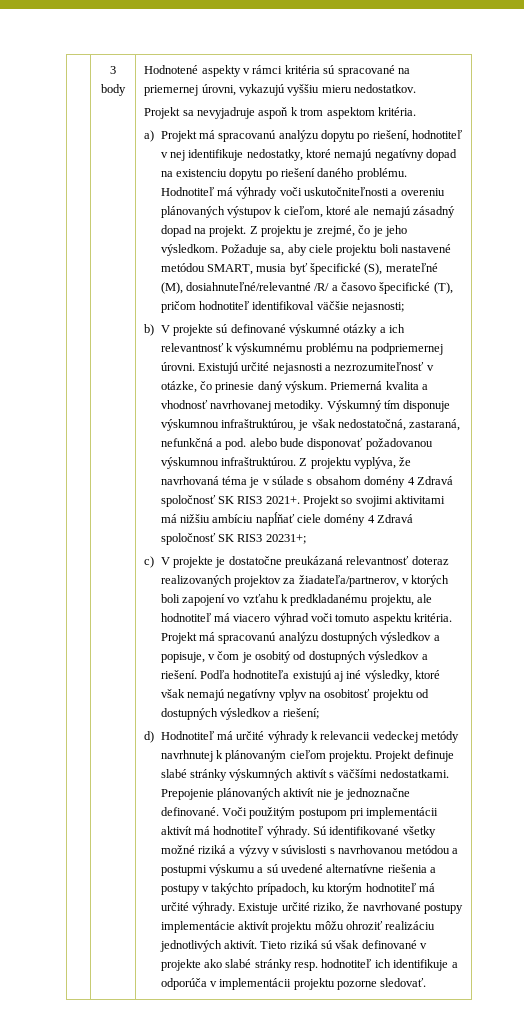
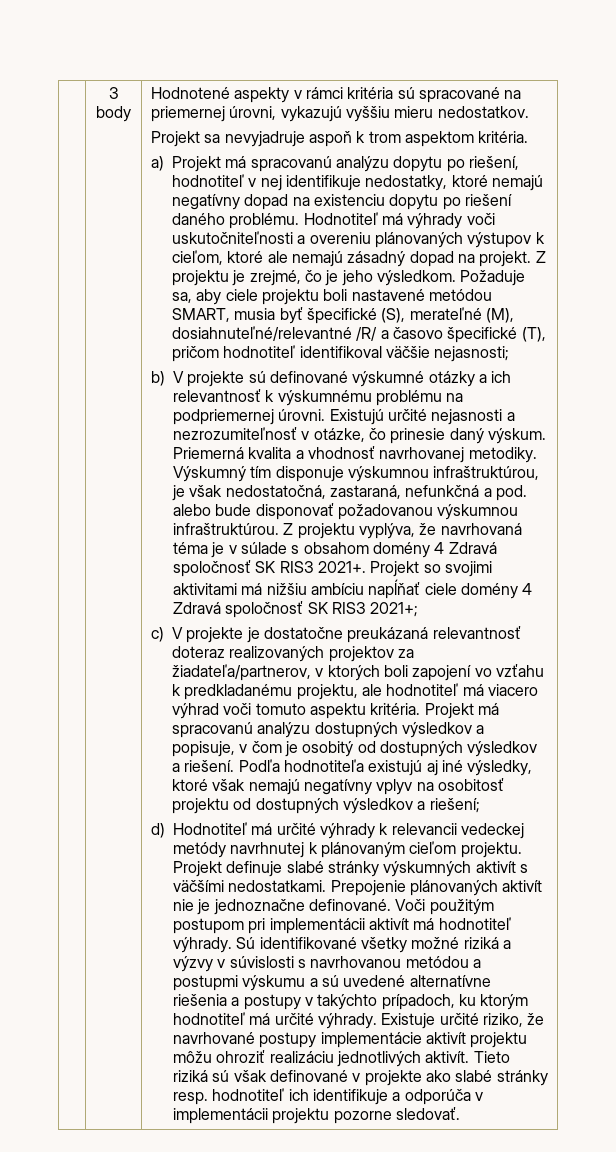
[265,534,306,544] 20231+; -> [370,602,419,617] 2021+;

